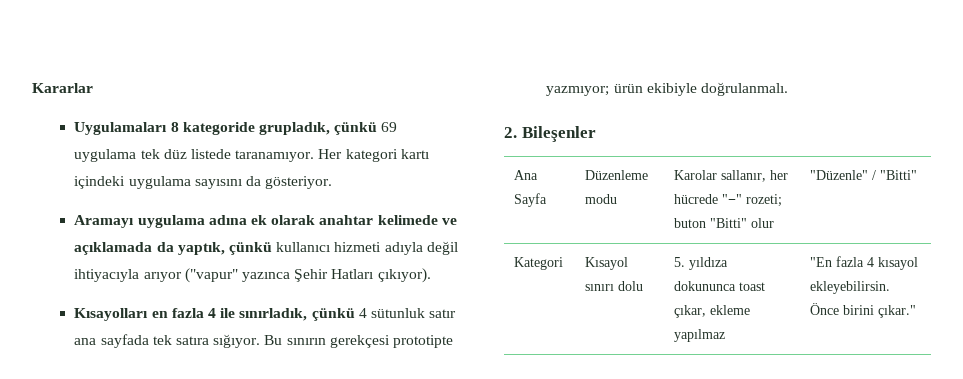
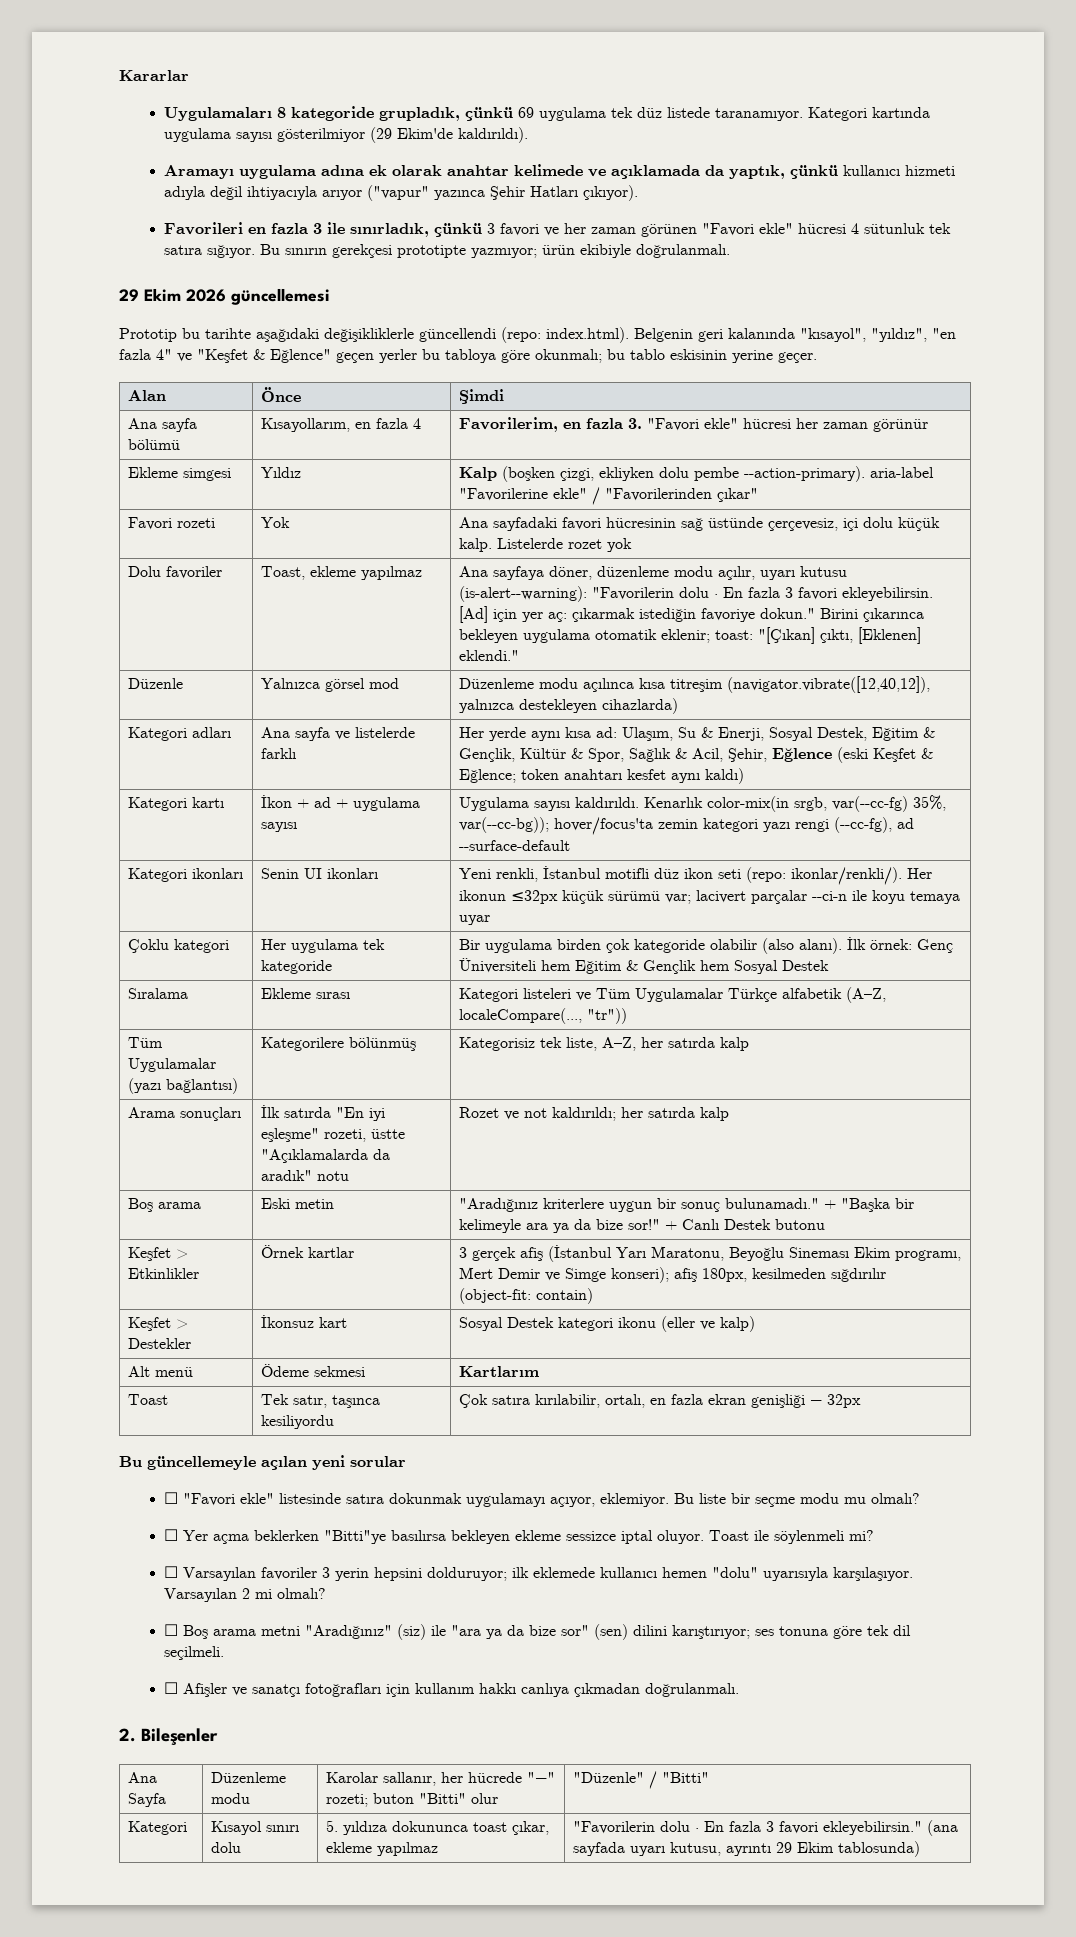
[318,149,430,162] [74,176,333,189] Her kategori kartı içindeki uygulama sayısını da gösteriyor. -> [808,107,931,121] [164,127,529,143] Kategori kartında uygulama sayısı gösterilmiyor (29 Ekim'de kaldırıldı).
[74,308,216,321] Kısayolları en fazla 4 -> [164,222,323,235] Favorileri en fazla 3
[358,308,457,318] [74,334,149,348] 4 sütunluk satır ana sayfada -> [487,223,926,237] 3 favori ve her zaman görünen "Favori ekle" hücresi 4 sütunluk
(788, 89) none -> [119,288,330,305] [119,327,956,343] [119,349,817,363] [128,390,167,401] [261,387,302,402] [459,389,505,404] [128,418,198,432] [128,439,181,450] [261,418,422,432] [459,417,929,432] [128,467,232,481] [261,467,302,478] [459,466,935,482] [459,487,759,505] [128,517,216,530] [261,517,291,528] [459,517,941,531] [459,538,633,552] [128,566,223,579] [261,566,423,580] [459,566,848,580] [459,586,934,602] [459,606,925,623] [459,627,922,644] [459,650,520,661] [128,678,184,689] [261,678,400,692] [459,676,931,693] [459,698,679,714] [128,727,232,741] [261,727,416,741] [261,748,297,759] [459,727,936,741] [459,747,934,763] [459,768,745,784] [128,797,225,811] [261,795,421,811] [261,822,298,832] [459,795,947,812] [459,817,915,835] [459,840,571,851] [128,868,244,882] [261,868,379,879] [459,866,933,885] [459,890,961,904] [459,915,491,925] [128,939,230,953] [261,939,386,953] [261,960,333,974] [459,937,954,954] [459,958,830,974] [128,988,189,999] [261,988,351,999] [459,987,887,1003] [459,1008,628,1024] [128,1037,164,1048] [128,1058,217,1072] [128,1078,239,1094] [261,1037,417,1051] [459,1037,750,1051] [128,1107,242,1121] [261,1105,386,1121] [261,1128,406,1142] [261,1149,391,1163] [261,1170,350,1181] [459,1107,730,1121] [128,1198,202,1212] [261,1198,335,1209] [459,1198,915,1212] [459,1219,826,1233] [128,1247,189,1261] [128,1268,200,1279] [261,1245,355,1258] [459,1245,962,1262] [459,1267,887,1283] [459,1288,594,1304] [128,1317,189,1331] [128,1338,192,1349] [261,1315,348,1328] [459,1316,756,1332] [128,1366,194,1377] [261,1364,366,1377] [459,1366,540,1377] [128,1394,169,1405] [261,1394,381,1408] [261,1415,335,1429] [459,1394,862,1408] [119,1455,406,1470] [164,1492,921,1507] [164,1529,875,1544] [164,1566,914,1581] [164,1588,327,1602] [164,1624,912,1640] [164,1646,225,1660] [164,1682,740,1697] // 29 Ekim 2026 güncellemesi // Prototip bu tarihte aşağıdaki değişikliklerle güncellendi (repo: index.html). Belgenin geri kalanında "kısayol", "yıldız", "en fazla 4" ve "Keşfet & Eğlence" geçen yerler bu tabloya göre okunmalı; bu tablo eskisinin yerine geçer. // Alan | Önce | Şimdi // Ana sayfa bölümü | Kısayollarım, en fazla 4 | Favorilerim, en fazla 3. "Favori ekle" hücresi her zaman görünür // Ekleme simgesi | Yıldız | Kalp (boşken çizgi, ekliyken dolu pembe --action-primary). aria-label "Favorilerine ekle" / "Favorilerinden çıkar" // Favori rozeti | Yok | Ana sayfadaki favori hücresinin sağ üstünde çerçevesiz, içi dolu küçük kalp. Listelerde rozet yok // Dolu favoriler | Toast, ekleme yapılmaz | Ana sayfaya döner, düzenleme modu açılır, uyarı kutusu (is-alert--warning): "Favorilerin dolu · En fazla 3 favori ekleyebilirsin. [Ad] için yer aç: çıkarmak istediğin favoriye dokun." Birini çıkarınca bekleyen uygulama otomatik eklenir; toast: "[Çıkan] çıktı, [Eklenen] eklendi." // Düzenle | Yalnızca görsel mod | Düzenleme modu açılınca kısa titreşim (navigator.vibrate([12,40,12]), yalnızca destekleyen cihazlarda) // Kategori adları | Ana sayfa ve listelerde farklı | Her yerde aynı kısa ad: Ulaşım, Su & Enerji, Sosyal Destek, Eğitim & Gençlik, Kültür & Spor, Sağlık & Acil, Şehir, Eğlence (eski Keşfet & Eğlence; token anahtarı kesfet aynı kaldı) // Kategori kartı | İkon + ad + uygulama sayısı | Uygulama sayısı kaldırıldı. Kenarlık color-mix(in srgb, var(--cc-fg) 35%, var(--cc-bg)); hover/focus'ta zemin kategori yazı rengi (--cc-fg), ad --surface-default // Kategori ikonları | Senin UI ikonları | Yeni renkli, İstanbul motifli düz ikon seti (repo: ikonlar/renkli/). Her ikonun ≤32px küçük sürümü var; lacivert parçalar --ci-n ile koyu temaya uyar // Çoklu kategori | Her uygulama tek kategoride | Bir uygulama birden çok kategoride olabilir (also alanı). İlk örnek: Genç Üniversiteli hem Eğitim & Gençlik hem Sosyal Destek // Sıralama | Ekleme sırası | Kategori listeleri ve Tüm Uygulamalar Türkçe alfabetik (A–Z, localeCompare(..., "tr")) // Tüm Uygulamalar (yazı bağlantısı) | Kategorilere bölünmüş | Kategorisiz tek liste, A–Z, her satırda kalp // Arama sonuçları | İlk satırda "En iyi eşleşme" rozeti, üstte "Açıklamalarda da aradık" notu | Rozet ve not kaldırıldı; her satırda kalp // Boş arama | Eski metin | "Aradığınız kriterlere uygun bir sonuç bulunamadı." + "Başka bir kelimeyle ara ya da bize sor!" + Canlı Destek butonu // Keşfet > Etkinlikler | Örnek kartlar | 3 gerçek afiş (İstanbul Yarı Maratonu, Beyoğlu Sineması Ekim programı, Mert Demir ve Simge konseri); afiş 180px, kesilmeden sığdırılır (object-fit: contain) // Keşfet > Destekler | İkonsuz kart | Sosyal Destek kategori ikonu (eller ve kalp) // Alt menü | Ödeme sekmesi | Kartlarım // Toast | Tek satır, taşınca kesiliyordu | Çok satıra kırılabilir, ortalı, en fazla ekran genişliği − 32px // Bu güncellemeyle açılan yeni sorular // ☐ "Favori ekle" listesinde satıra dokunmak uygulamayı açıyor, eklemiyor. Bu liste bir seçme modu mu olmalı? // ☐ Yer açma beklerken "Bitti"ye basılırsa bekleyen ekleme sessizce iptal oluyor. Toast ile söylenmeli mi? // ☐ Varsayılan favoriler 3 yerin hepsini dolduruyor; ilk eklemede kullanıcı hemen "dolu" uyarısıyla karşılaşıyor. Varsayılan 2 mi olmalı? // ☐ Boş arama metni "Aradığınız" (siz) ile "ara ya da bize sor" (sen) dilini karıştırıyor; ses tonuna göre tek dil seçilmeli. // ☐ Afişler ve sanatçı fotoğrafları için kullanım hakkı canlıya çıkmadan doğrulanmalı.
[809,256,918,270] [809,281,890,294] [809,303,916,318] "En fazla 4 kısayol ekleyebilirsin. Önce birini çıkar." -> [573,1820,959,1836] [573,1841,921,1857] "Favorilerin dolu · En fazla 3 favori ekleyebilirsin." (ana sayfada uyarı kutusu, ayrıntı 29 Ekim tablosunda)

